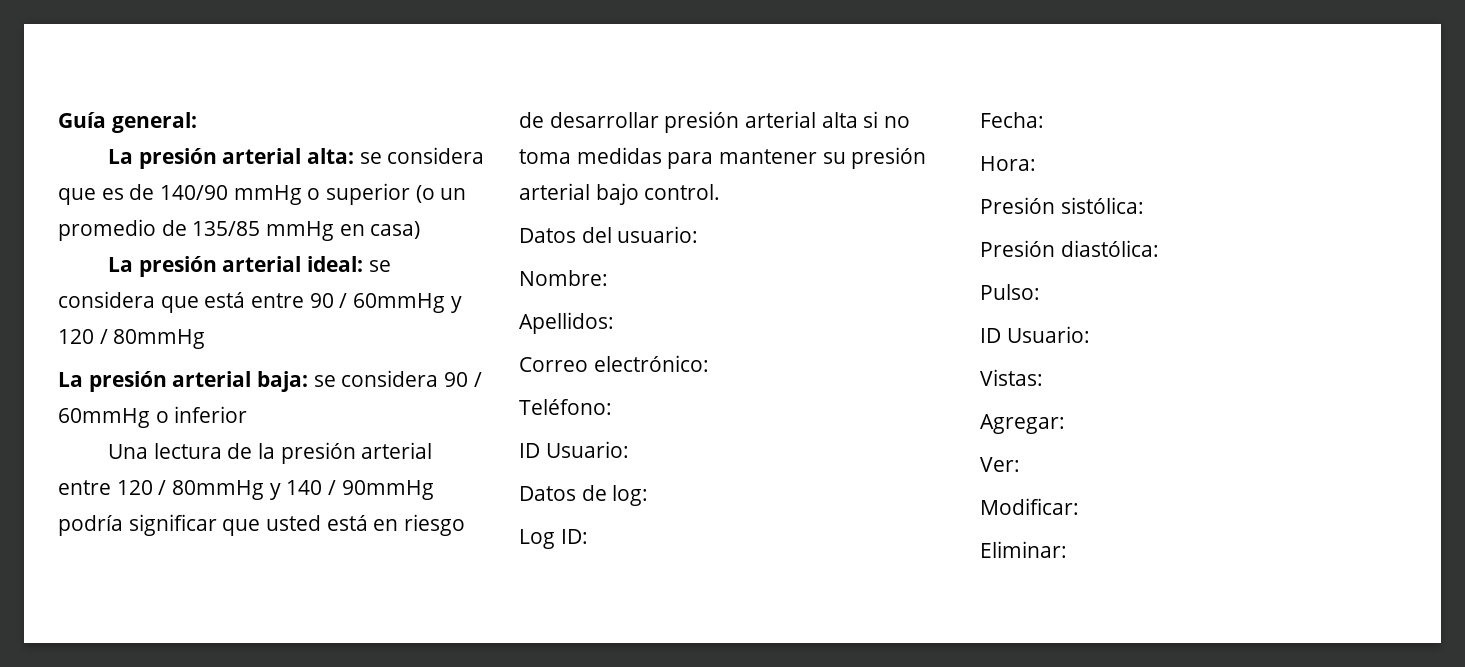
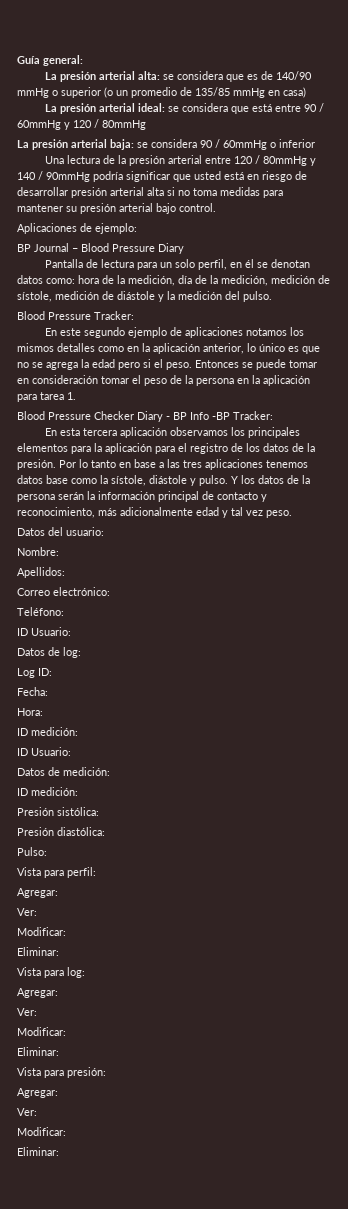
(721, 192) none -> [17,223,137,234] [17,243,184,254] [44,259,310,270] [17,275,330,286] [17,291,272,302] [17,311,134,320] [44,327,304,338] [17,343,320,354] [17,359,317,370] [17,375,310,386] [17,392,76,402] [17,411,273,422] [44,427,300,438] [17,443,315,454] [17,459,308,470] [17,475,310,486] [17,491,267,502] [17,507,292,518] // Aplicaciones de ejemplo: // BP Journal – Blood Pressure Diary // Pantalla de lectura para un solo perfil, en él se denotan datos como: hora de la medición, día de la medición, medición de sístole, medición de diástole y la medición del pulso. // Blood Pressure Tracker: // En este segundo ejemplo de aplicaciones notamos los mismos detalles como en la aplicación anterior, lo único es que no se agrega la edad pero si el peso. Entonces se puede tomar en consideración tomar el peso de la persona en la aplicación para tarea 1. // Blood Pressure Checker Diary - BP Info -BP Tracker: // En esta tercera aplicación observamos los principales elementos para la aplicación para el registro de los datos de la presión. Por lo tanto en base a las tres aplicaciones tenemos datos base como la sístole, diástole y pulso. Y los datos de la persona serán la información principal de contacto y reconocimiento, más adicionalmente edad y tal vez peso.
(1036, 163) none -> [17,727,78,736] [17,747,71,756] [17,767,110,776] [17,787,78,796] // ID medición: // ID Usuario: // Datos de medición: // ID medición:
[980,326,1090,343] [980,369,1043,386] [980,414,1065,434] [980,457,1020,472] [980,498,1079,515] [980,541,1067,558] ID Usuario: // Vistas: // Agregar: // Ver: // Modificar: // Eliminar: -> [17,867,96,878] [17,888,58,898] [17,908,37,916] [17,927,66,936] [17,947,59,956] [17,967,85,978] [17,988,58,998] [17,1008,37,1016] [17,1027,66,1036] [17,1047,59,1056] [17,1067,106,1078] [17,1088,58,1098] [17,1108,37,1116] [17,1127,66,1136] [17,1147,59,1156] Vista para perfil: // Agregar: // Ver: // Modificar: // Eliminar: // Vista para log: // Agregar: // Ver: // Modificar: // Eliminar: // Vista para presión: // Agregar: // Ver: // Modificar: // Eliminar:

